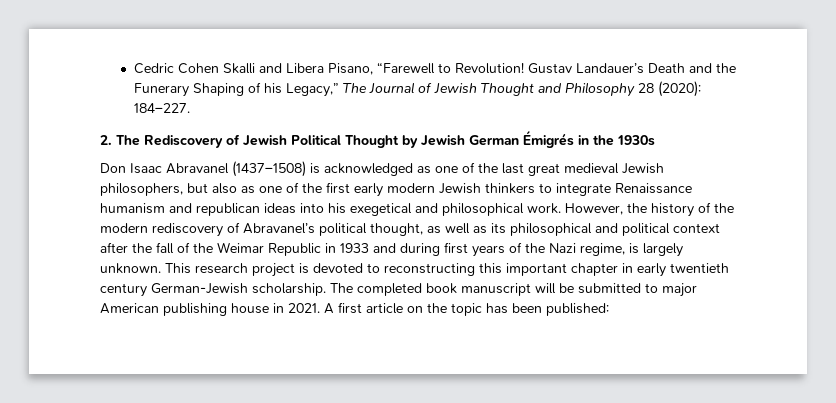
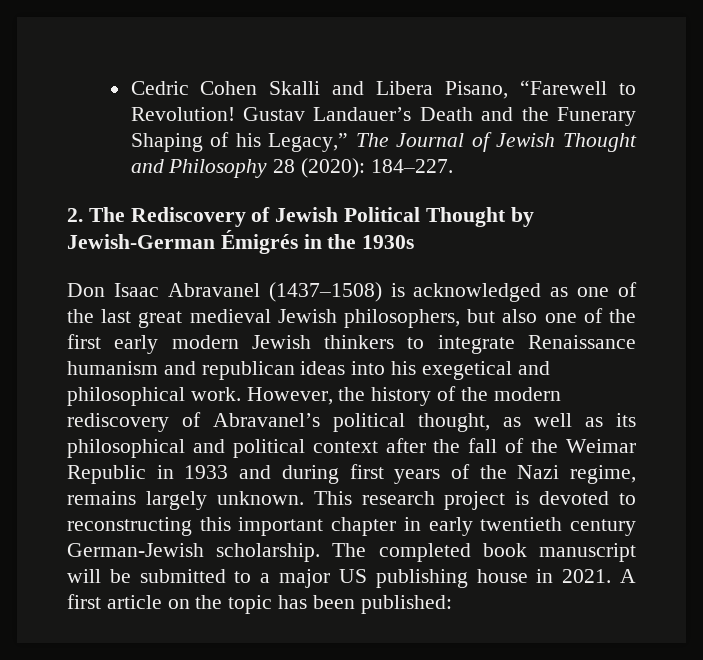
[421,135,519,146] Jewish German -> [67,234,215,249] Jewish-German
[241,186,255,194] as -> (538, 316) none
[629,243,639,254] is -> [67,491,136,505] remains
[662,283,697,297] [100,303,159,314] major American -> [260,569,367,588] a major US

